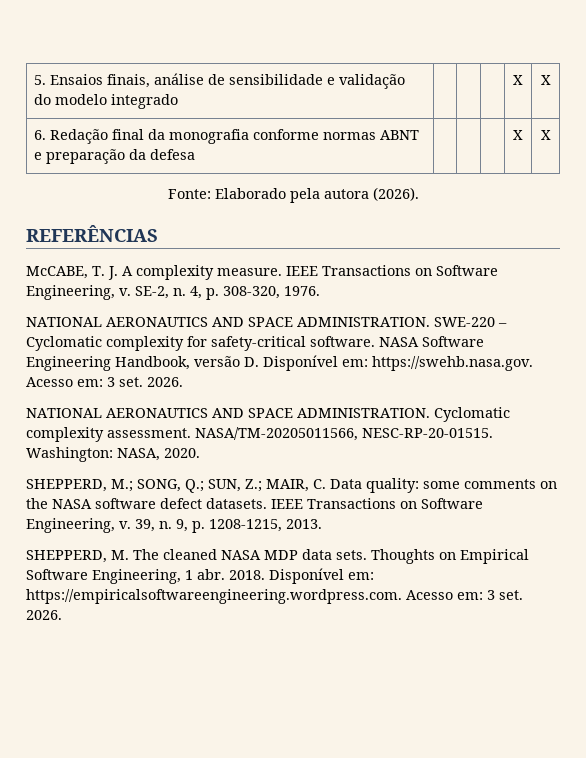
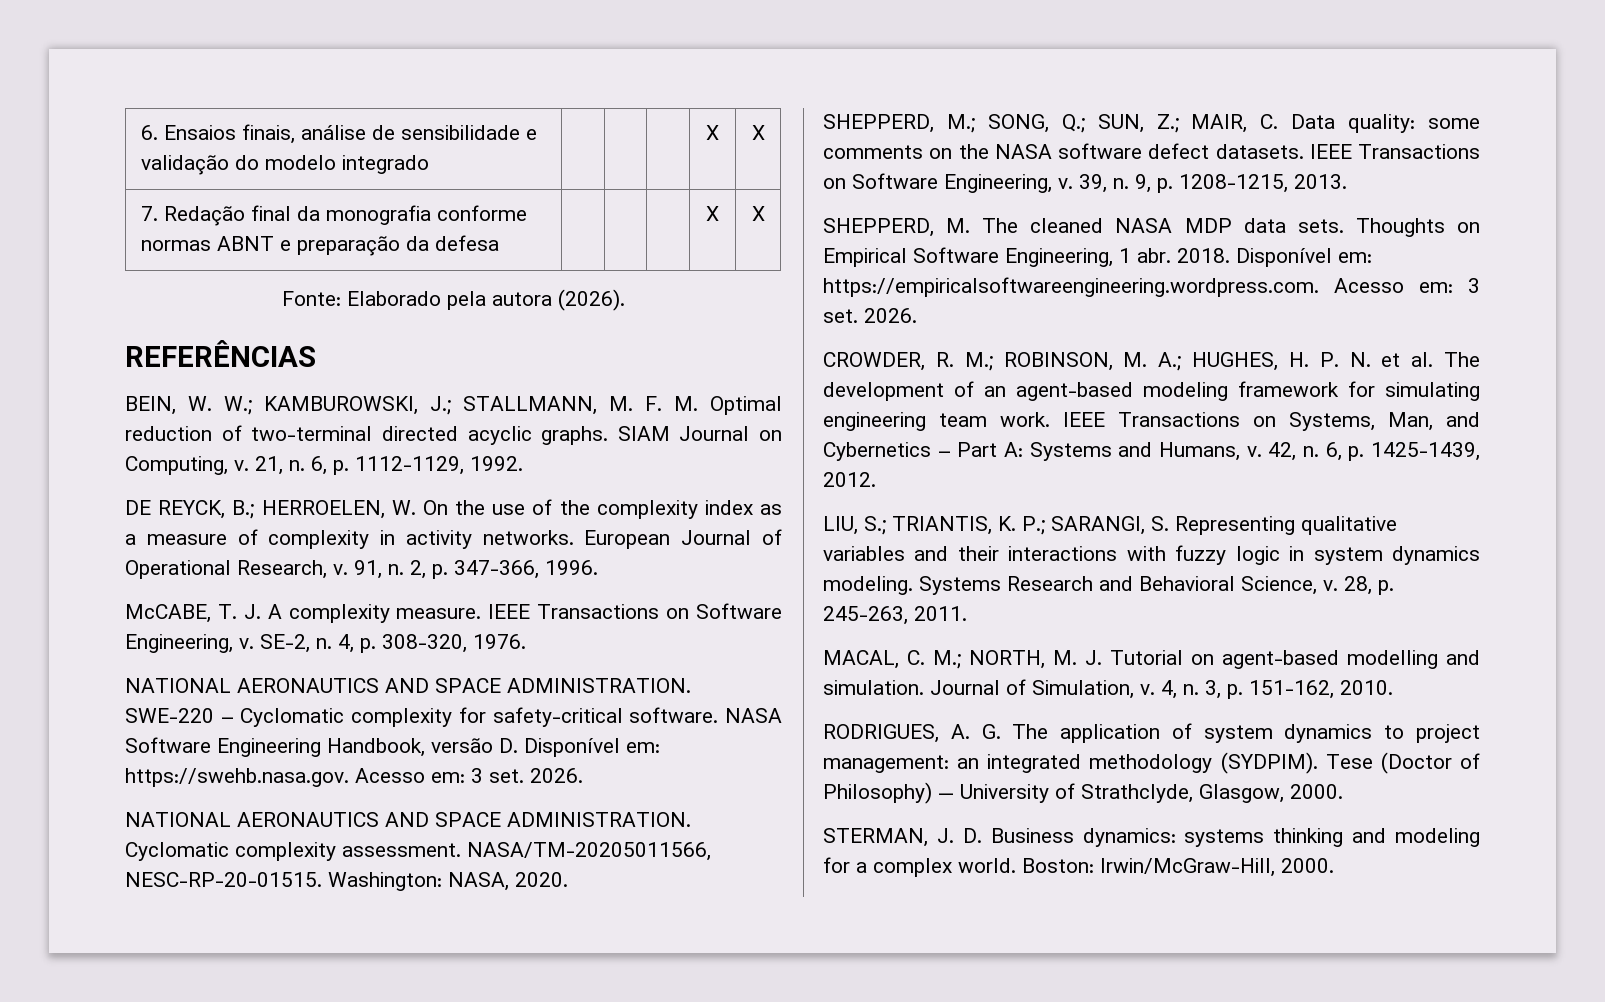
[34,75,47,85] 5. -> [140,125,158,140] 6.
[34,130,47,140] 6. -> [140,206,158,221] 7.
(158, 233) none -> [125,396,782,415] [125,425,782,445] [125,456,523,475] [125,499,782,519] [125,529,782,549] [125,560,598,579] // BEIN, W. W.; KAMBUROWSKI, J.; STALLMANN, M. F. M. Optimal reduction of two-terminal directed acyclic graphs. SIAM Journal on Computing, v. 21, n. 6, p. 1112-1129, 1992. // DE REYCK, B.; HERROELEN, W. On the use of the complexity index as a measure of complexity in activity networks. European Journal of Operational Research, v. 91, n. 2, p. 347-366, 1996.
(62, 615) none -> [823,352,1480,371] [823,381,1480,401] [823,412,1480,431] [823,442,1480,461] [823,472,876,487] [823,516,1397,535] [823,545,1480,565] [823,576,1394,595] [823,606,967,625] [823,650,1480,669] [823,679,1393,699] [823,723,1480,743] [823,752,1480,774] [823,782,1343,804] [823,828,1480,847] [823,857,1334,877] // CROWDER, R. M.; ROBINSON, M. A.; HUGHES, H. P. N. et al. The development of an agent-based modeling framework for simulating engineering team work. IEEE Transactions on Systems, Man, and Cybernetics – Part A: Systems and Humans, v. 42, n. 6, p. 1425-1439, 2012. // LIU, S.; TRIANTIS, K. P.; SARANGI, S. Representing qualitative variables and their interactions with fuzzy logic in system dynamics modeling. Systems Research and Behavioral Science, v. 28, p. 245-263, 2011. // MACAL, C. M.; NORTH, M. J. Tutorial on agent-based modelling and simulation. Journal of Simulation, v. 4, n. 3, p. 151-162, 2010. // RODRIGUES, A. G. The application of system dynamics to project management: an integrated methodology (SYDPIM). Tese (Doctor of Philosophy) — University of Strathclyde, Glasgow, 2000. // STERMAN, J. D. Business dynamics: systems thinking and modeling for a complex world. Boston: Irwin/McGraw-Hill, 2000.

